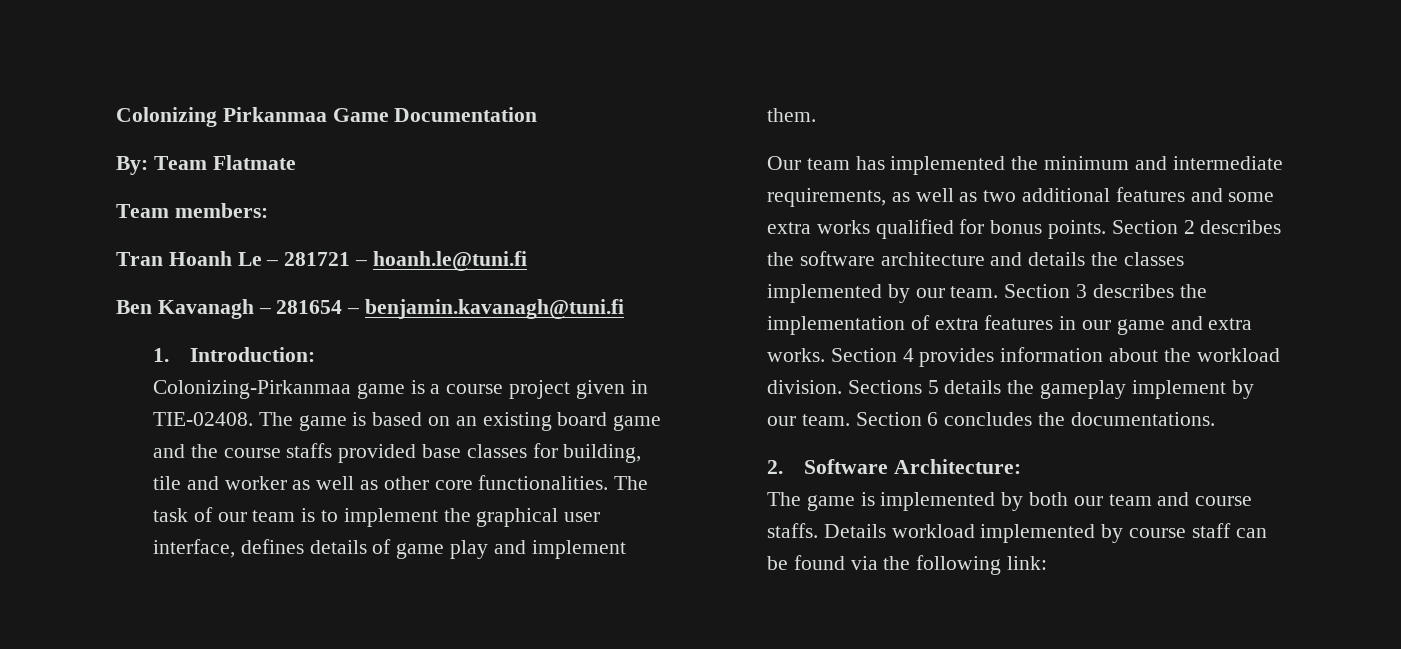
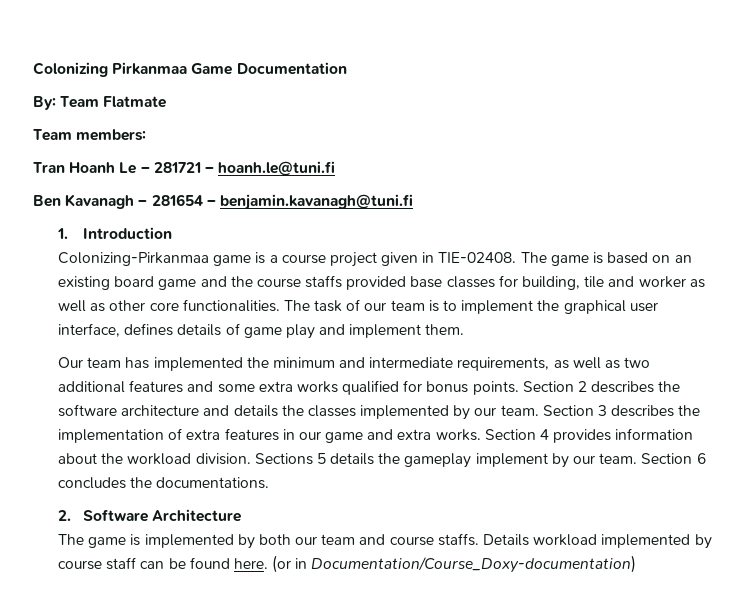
[189,347,315,362] Introduction: -> [82,227,172,239] Introduction
[893,459,1021,474] Architecture: -> [152,509,242,522] Architecture
[850,555,1047,575] via the following link: -> [233,555,637,573] here. (or in Documentation/Course_Doxy-documentation)

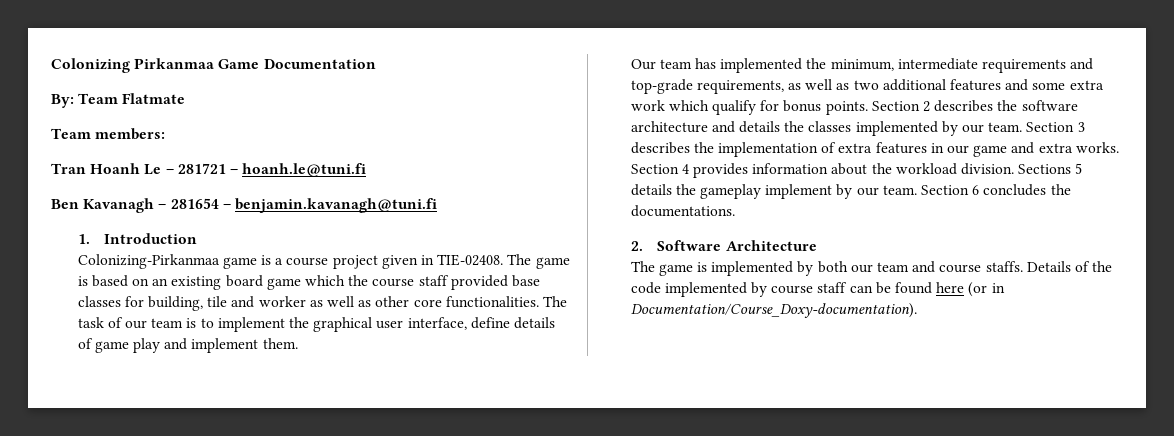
[200,276,227,287] and -> [304,275,345,286] which
[305,275,343,288] staffs -> [418,275,449,286] staff
[124,323,174,336] defines -> [470,317,510,329] define
[272,357,454,368] minimum and intermediate -> [830,58,1094,73] [630,79,693,94] minimum, intermediate requirements and top-grade
[296,380,400,395] works qualified -> [630,100,757,115] work which qualify
[533,534,598,546] workload -> [1074,261,1113,272] [630,282,661,294] of the code
[233,558,268,569] here. -> [936,282,965,293] here
[311,555,637,573] Documentation/Course_Doxy-documentation) -> [630,303,917,318] Documentation/Course_Doxy-documentation).

